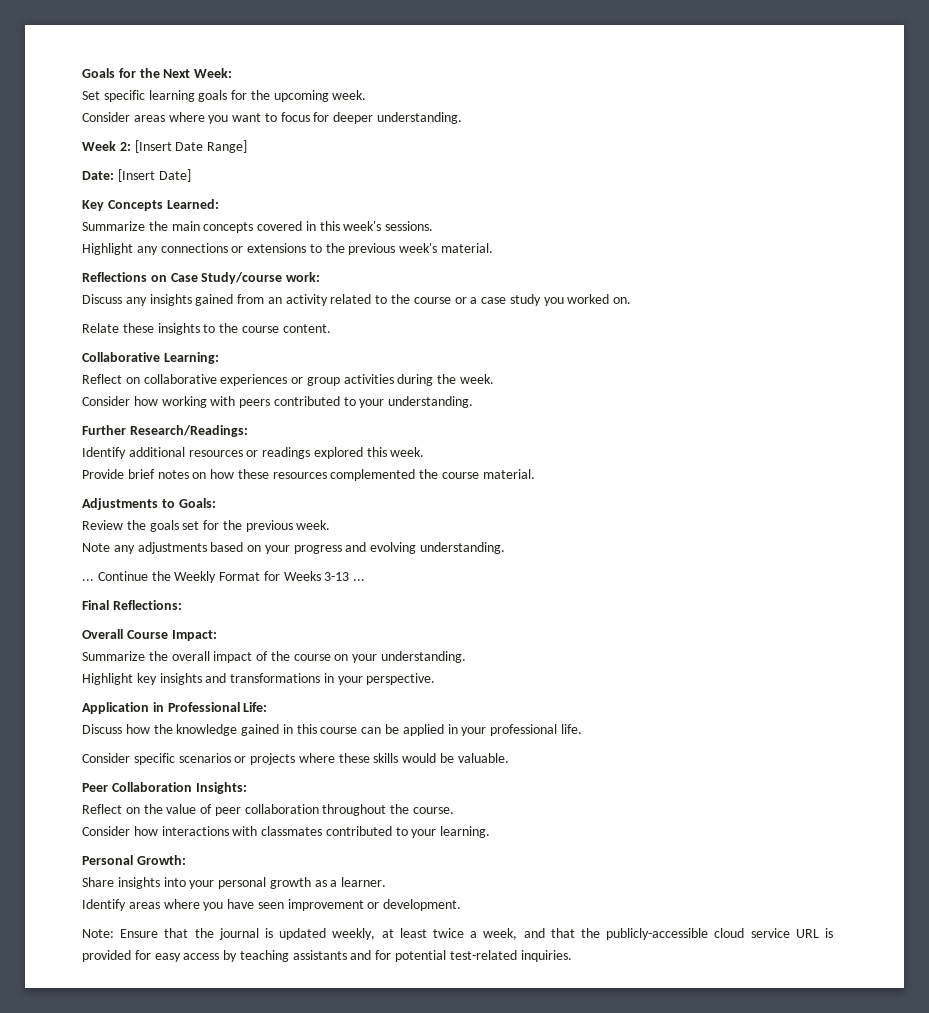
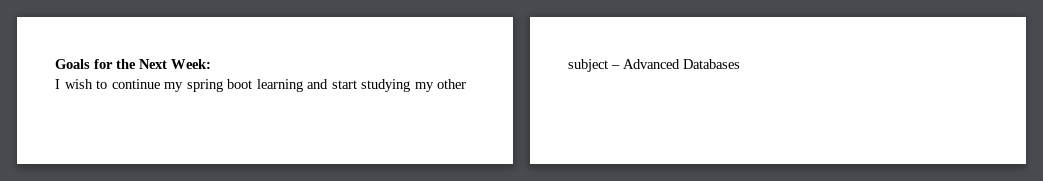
[82,90,367,102] [82,112,463,124] [82,140,248,153] [82,169,191,182] [82,199,219,211] [82,221,434,233] [82,243,494,255] [82,272,321,284] [82,294,632,306] [82,323,331,335] [82,352,219,364] [82,374,495,386] [82,396,474,408] [82,425,248,437] [82,447,425,459] [82,469,535,481] [82,498,216,510] [82,520,331,532] [82,542,506,554] [82,571,366,583] [82,600,182,610] [82,629,217,641] [82,651,467,663] [82,673,436,685] [82,702,268,714] [82,724,582,736] [82,753,509,765] [82,782,247,794] [82,804,455,816] [82,826,491,838] [82,855,186,865] [82,877,387,889] [82,899,462,911] [82,928,834,940] [82,950,572,962] Set specific learning goals for the upcoming week. // Consider areas where you want to focus for deeper understanding. // Week 2: [Insert Date Range] // Date: [Insert Date] // Key Concepts Learned: // Summarize the main concepts covered in this week's sessions. // Highlight any connections or extensions to the previous week's material. // Reflections on Case Study/course work: // Discuss any insights gained from an activity related to the course or a case study you worked on. // Relate these insights to the course content. // Collaborative Learning: // Reflect on collaborative experiences or group activities during the week. // Consider how working with peers contributed to your understanding. // Further Research/Readings: // Identify additional resources or readings explored this week. // Provide brief notes on how these resources complemented the course material. // Adjustments to Goals: // Review the goals set for the previous week. // Note any adjustments based on your progress and evolving understanding. // ... Continue the Weekly Format for Weeks 3-13 ... // Final Reflections: // Overall Course Impact: // Summarize the overall impact of the course on your understanding. // Highlight key insights and transformations in your perspective. // Application in Professional Life: // Discuss how the knowledge gained in this course can be applied in your professional life. // Consider specific scenarios or projects where these skills would be valuable. // Peer Collaboration Insights: // Reflect on the value of peer collaboration throughout the course. // Consider how interactions with classmates contributed to your learning. // Personal Growth: // Share insights into your personal growth as a learner. // Identify areas where you have seen improvement or development. // Note: Ensure that the journal is updated weekly, at least twice a week, and that the publicly-accessible cloud service URL is provided for easy access by teaching assistants and for potential test-related inquiries. -> [55,79,466,92] [568,59,740,72] I wish to continue my spring boot learning and start studying my other subject – Advanced Databases

